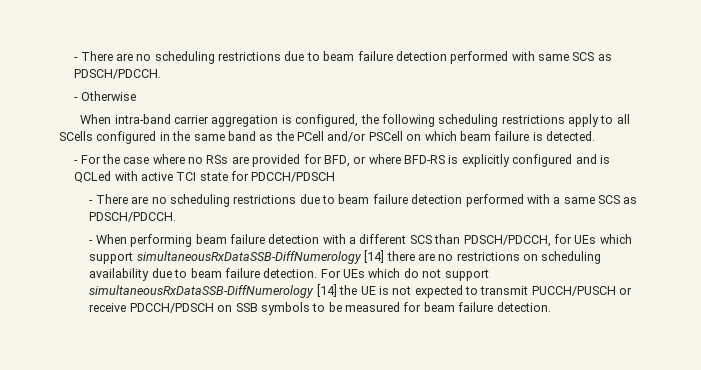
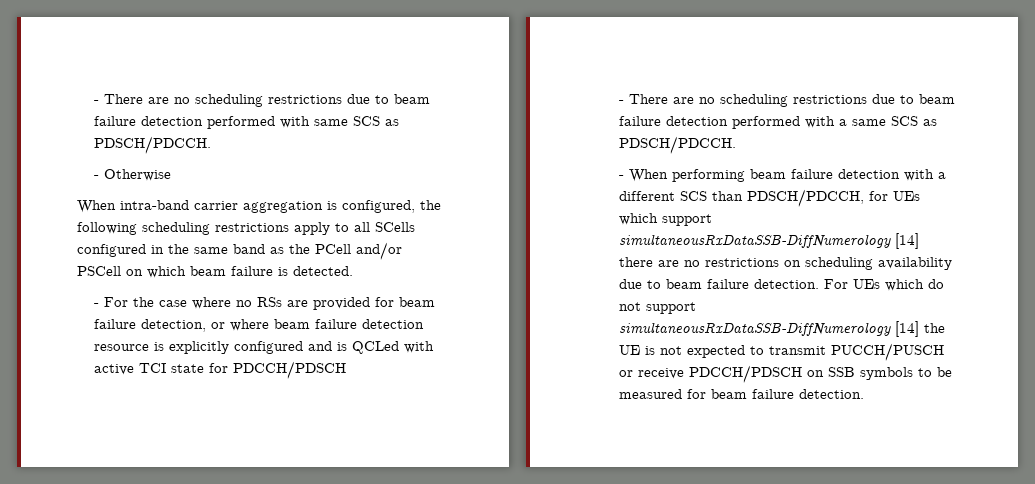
[323,154,446,167] BFD, or where BFD-RS -> [398,297,435,307] [93,319,424,332] [93,344,149,351] beam failure detection, or where beam failure detection resource

